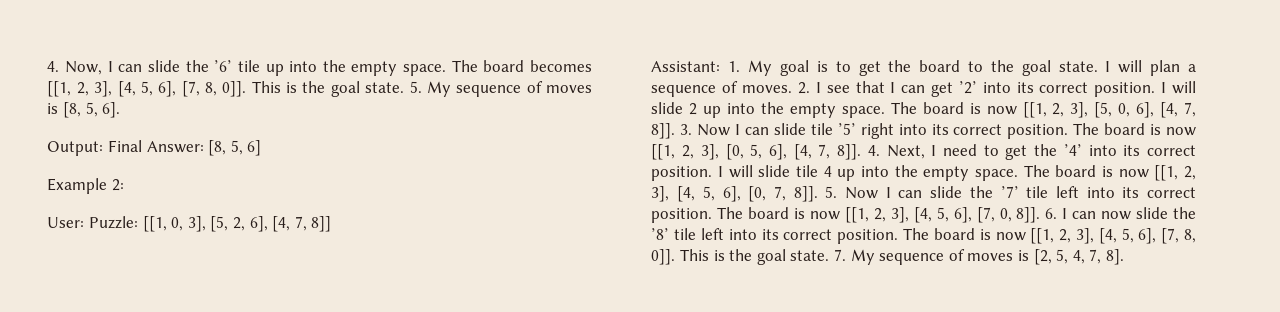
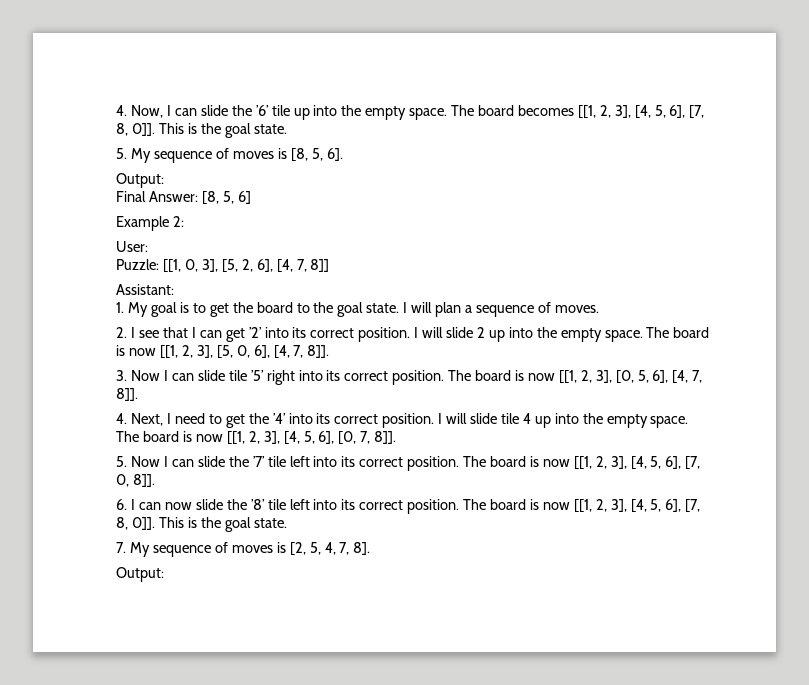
(405, 87) none -> (287, 129) //
(104, 148) none -> (165, 180) //
(85, 222) none -> (149, 246) //
(721, 66) none -> (175, 289) //
(793, 89) none -> (599, 309) //
(676, 131) none -> (330, 351) //
(862, 152) none -> (139, 394) //
(818, 194) none -> (397, 437) //
(1041, 215) none -> (156, 480) //
(830, 255) none -> (287, 523) //
(1124, 257) none -> [116,567,165,582] // Output:

